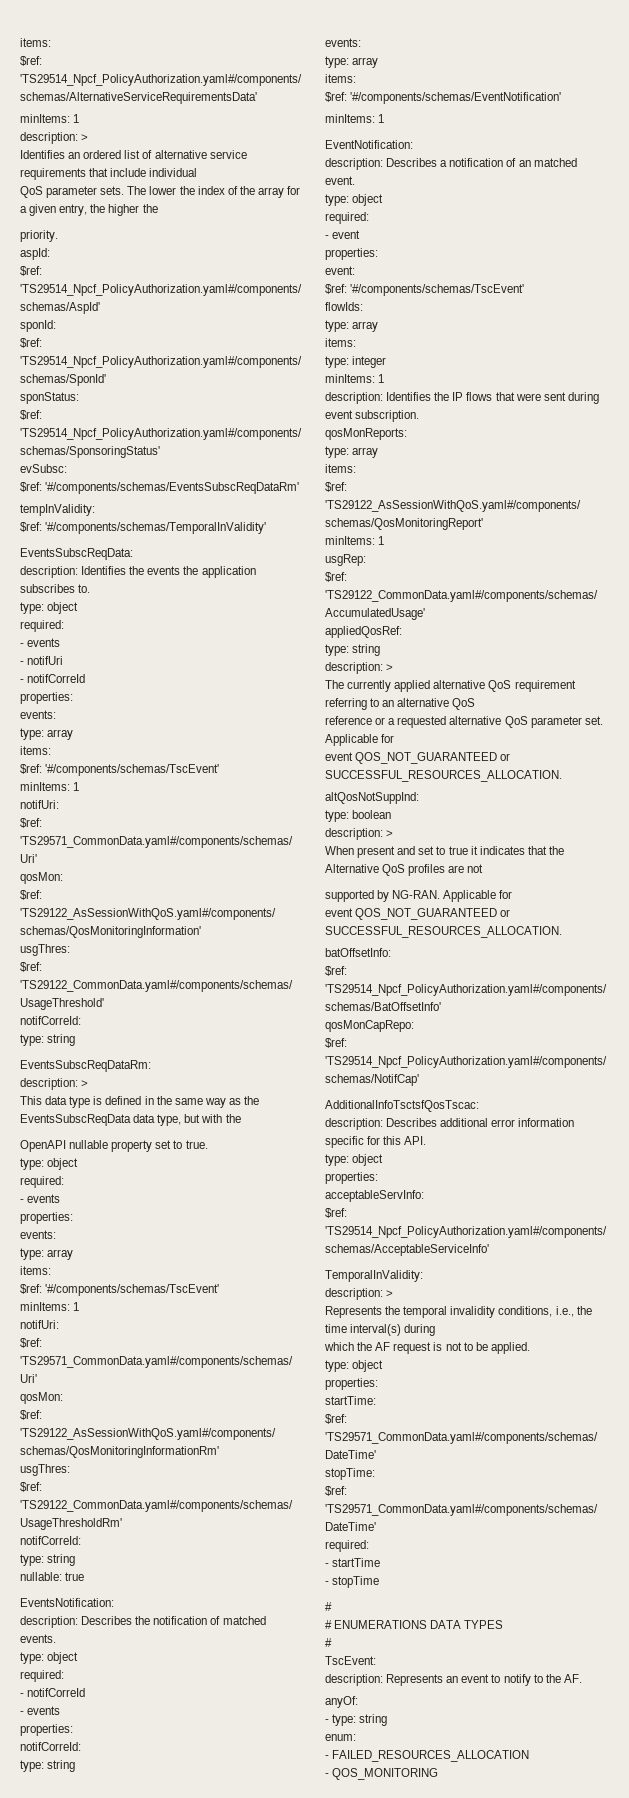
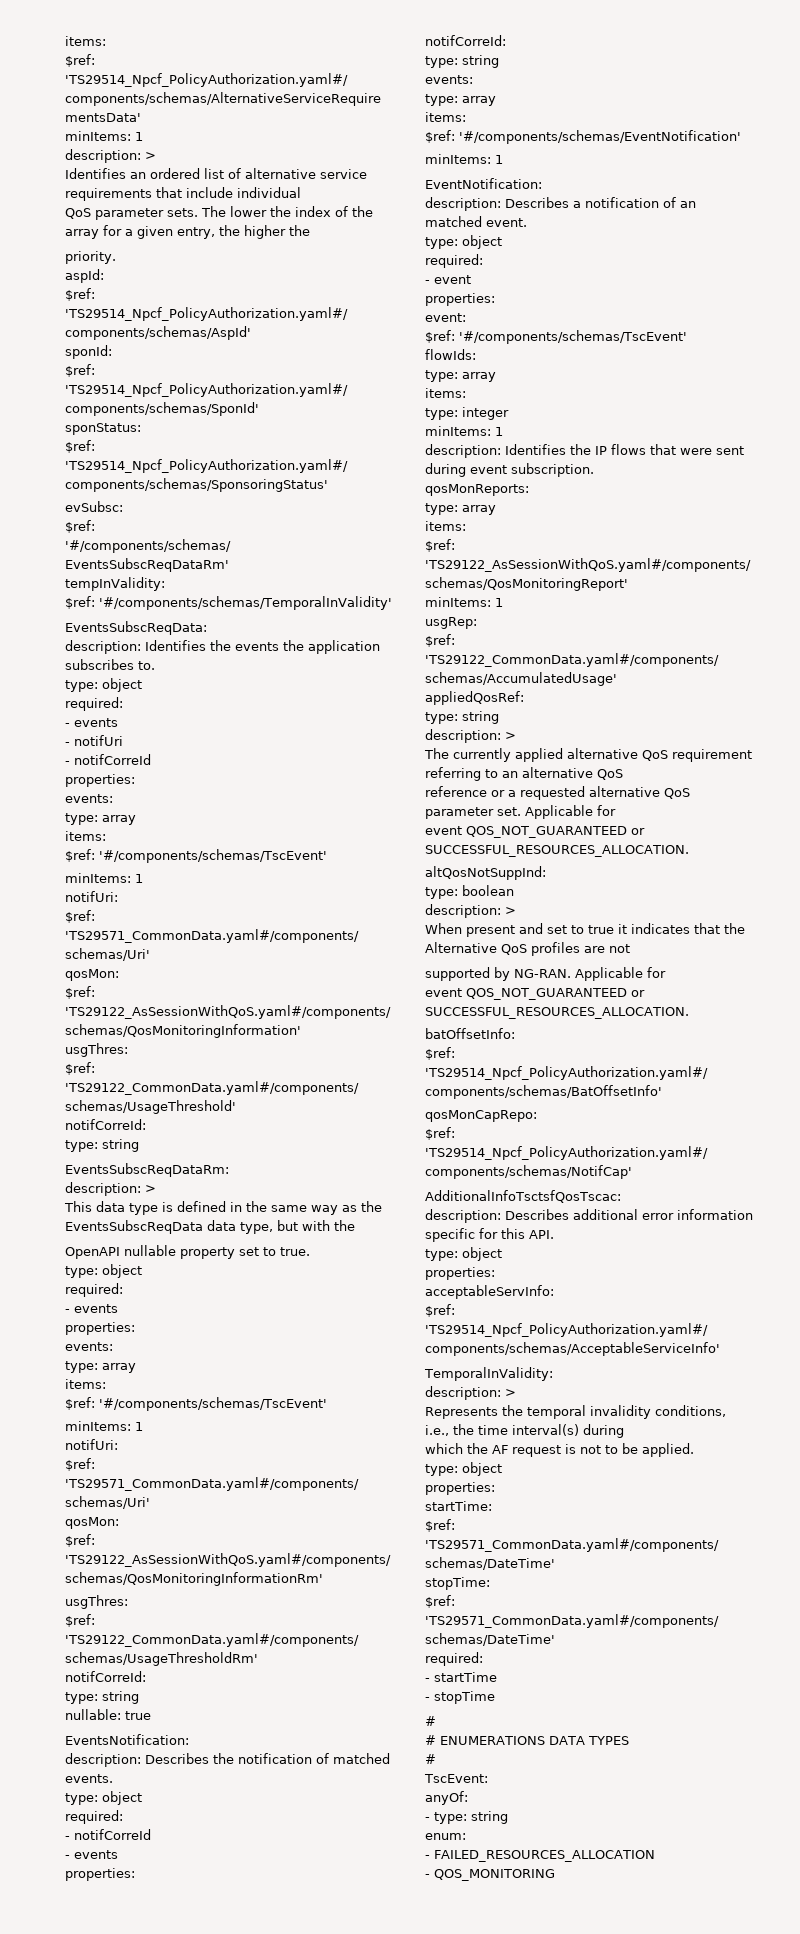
[325,1674,582,1686] // description: Represents an event to notify to the AF. -> (488, 1778) none

